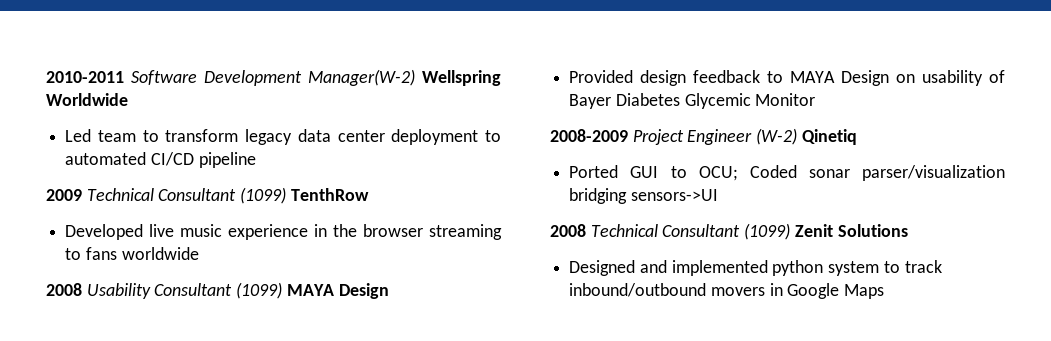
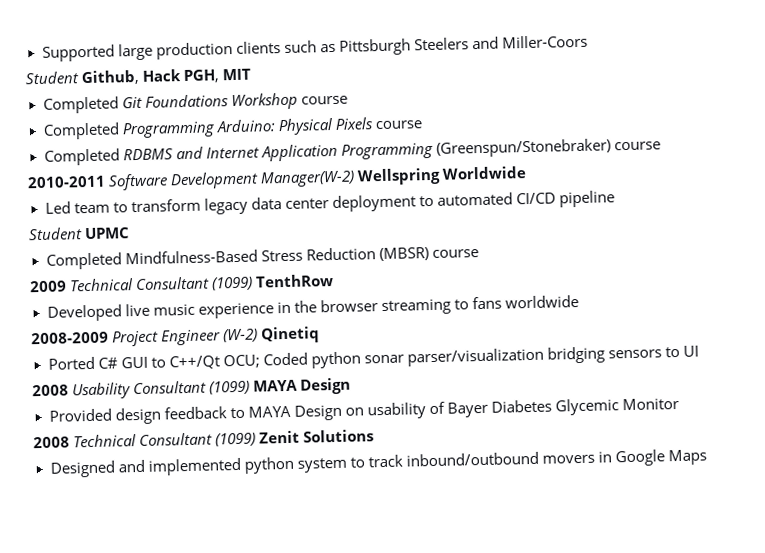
(46, 77) none -> [41,34,588,62] [25,68,252,86] [42,92,348,114] [42,117,422,140] [43,138,661,166] Supported large production clients such as Pittsburgh Steelers and Miller-Coors // Student Github, Hack PGH, MIT // Completed Git Foundations Workshop course // Completed Programming Arduino: Physical Pixels course // Completed RDBMS and Internet Application Programming (Greenspun/Stonebraker) course //
(256, 160) none -> [28,227,131,241] [45,247,479,270] // Student UPMC // Completed Mindfulness-Based Stress Reduction (MBSR) course
(199, 253) none -> [31,326,321,347] [47,345,700,370] // 2008-2009 Project Engineer (W-2) Qinetiq // Ported C# GUI to C++/Qt OCU; Coded python sonar parser/visualization bridging sensors to UI
[550,128,857,145] [569,165,1005,181] [569,188,718,204] // 2008-2009 Project Engineer (W-2) Qinetiq // Ported GUI to OCU; Coded sonar parser/visualization bridging sensors->UI -> (680, 404) none

